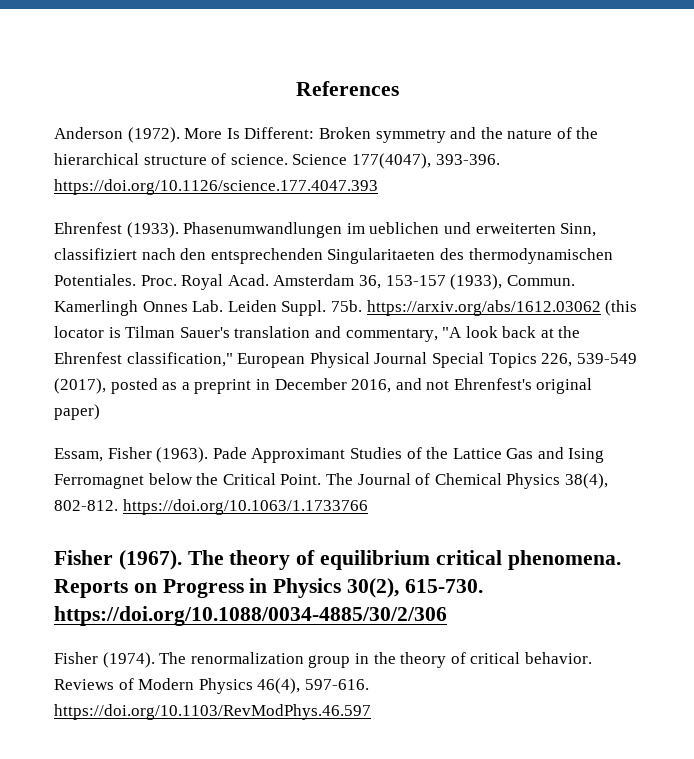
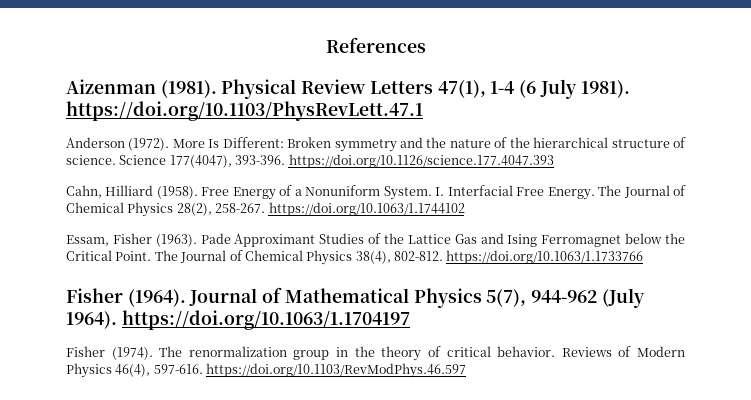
(399, 88) none -> [66,79,630,99] [66,101,423,121] // Aizenman (1981). Physical Review Letters 47(1), 1-4 (6 July 1981). https://doi.org/10.1103/PhysRevLett.47.1
[54,222,597,238] [54,248,613,264] [54,274,575,290] [54,300,638,316] [54,326,581,342] [54,352,637,368] [54,378,593,394] [54,404,100,420] Ehrenfest (1933). Phasenumwandlungen im ueblichen und erweiterten Sinn, classifiziert nach den entsprechenden Singularitaeten des thermodynamischen Potentiales. Proc. Royal Acad. Amsterdam 36, 153-157 (1933), Commun. Kamerlingh Onnes Lab. Leiden Suppl. 75b. https://arxiv.org/abs/1612.03062 (this locator is Tilman Sauer's translation and commentary, "A look back at the Ehrenfest classification," European Physical Journal Special Topics 226, 539-549 (2017), posted as a preprint in December 2016, and not Ehrenfest's original paper) -> [66,185,686,200] [66,202,465,217] Cahn, Hilliard (1958). Free Energy of a Nonuniform System. I. Interfacial Free Energy. The Journal of Chemical Physics 28(2), 258-267. https://doi.org/10.1063/1.1744102
[118,550,621,570] [54,578,483,598] [54,606,447,626] (1967). The theory of equilibrium critical phenomena. Reports on Progress in Physics 30(2), 615-730. https://doi.org/10.1088/0034-4885/30/2/306 -> [127,287,645,308] [66,310,410,330] (1964). Journal of Mathematical Physics 5(7), 944-962 (July 1964). https://doi.org/10.1063/1.1704197

